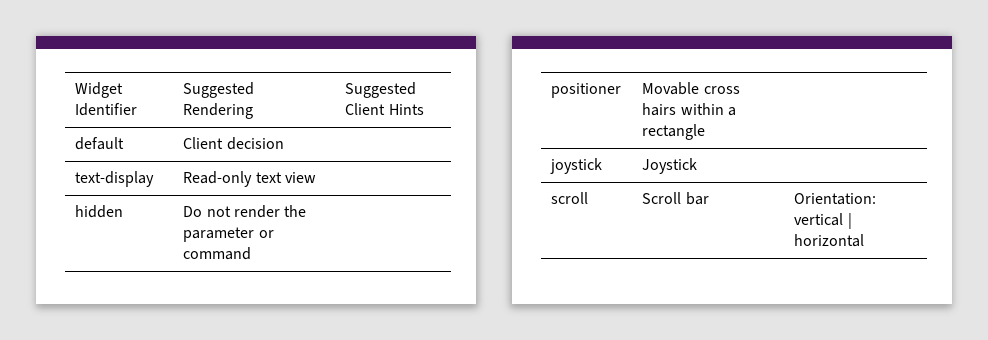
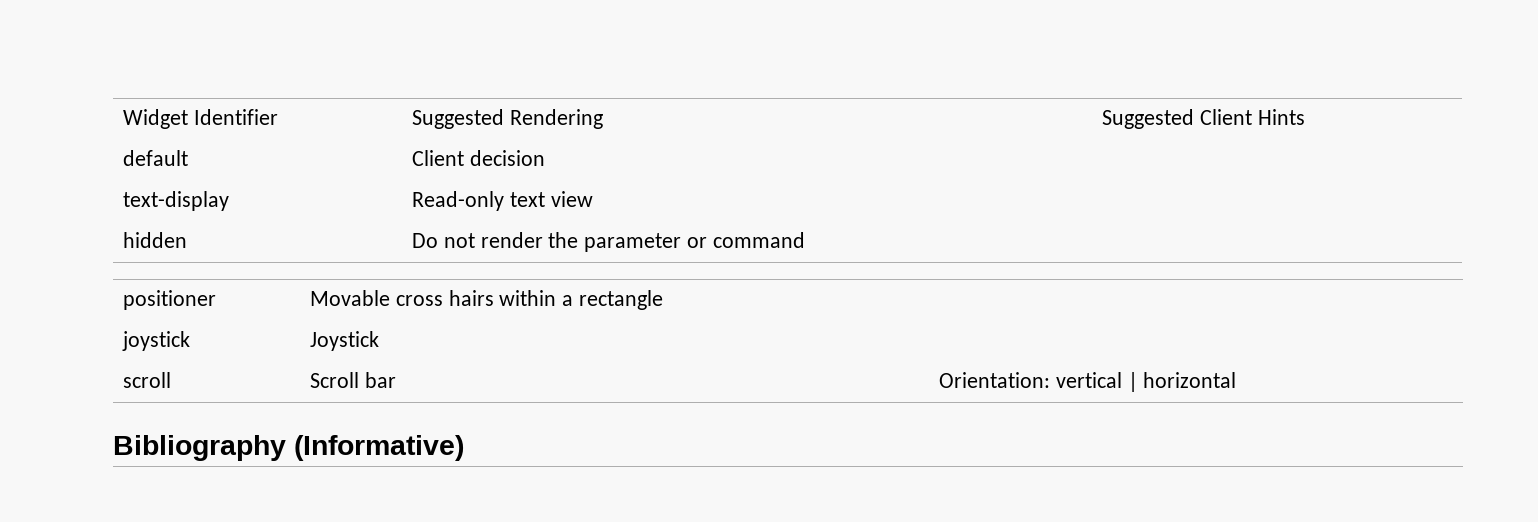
(865, 240) none -> [113,435,464,461] // Bibliography (Informative)

